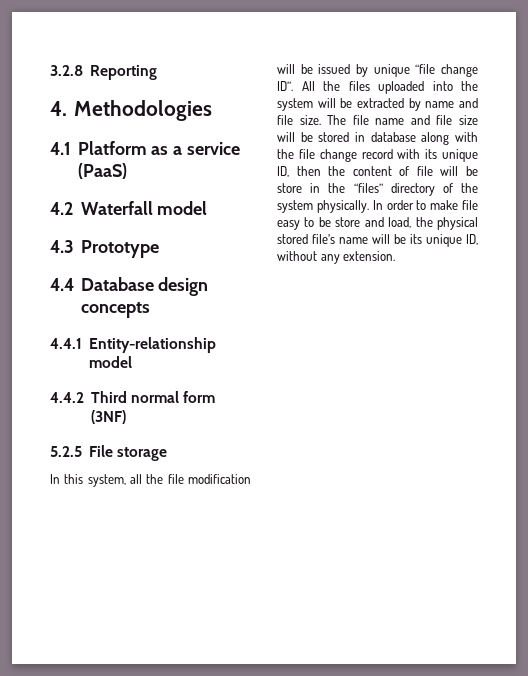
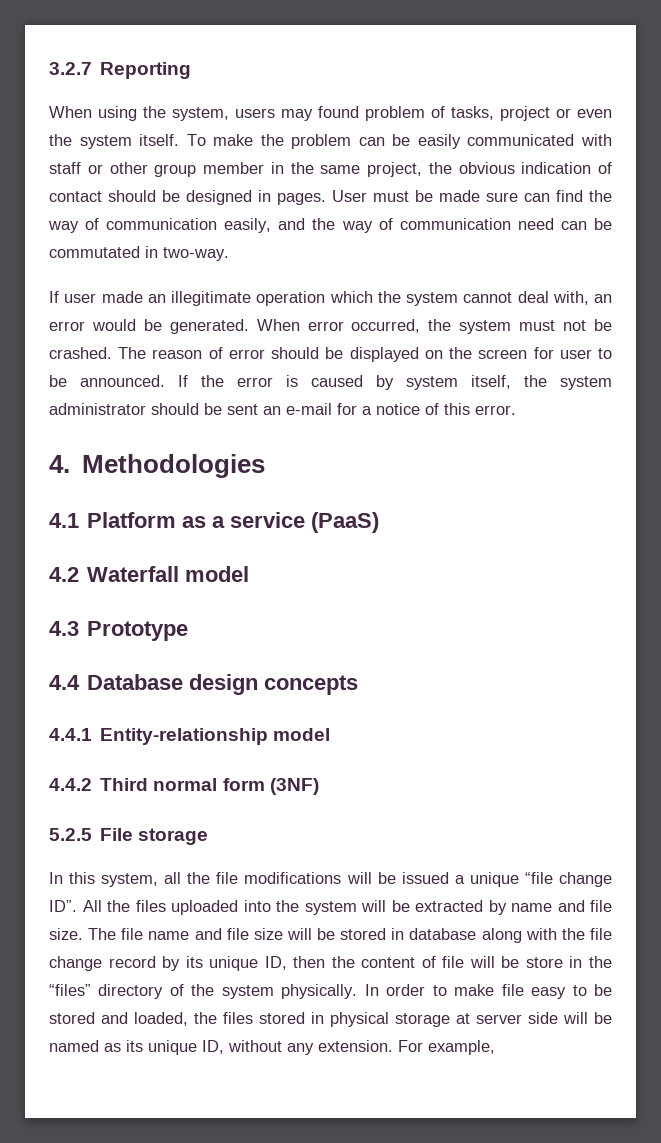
[50,65,83,76] 3.2.8 -> [49,62,92,75] 3.2.7
(157, 72) none -> [49,106,612,121] [49,134,612,149] [49,162,612,177] [49,190,612,205] [48,218,612,233] [49,246,229,261] [49,291,612,306] [49,319,613,334] [49,347,612,362] [49,375,612,390] [49,403,516,415] // When using the system, users may found problem of tasks, project or even the system itself. To make the problem can be easily communicated with staff or other group member in the same project, the obvious indication of contact should be designed in pages. User must be made sure can find the way of communication easily, and the way of communication need can be commutated in two-way. // If user made an illegitimate operation which the system cannot deal with, an error would be generated. When error occurred, the system must not be crashed. The reason of error should be displayed on the screen for user to be announced. If the error is caused by system itself, the system administrator should be sent an e-mail for a notice of this error.
[187,474,251,484] modification -> [244,872,342,884] modifications
[356,64,368,77] by -> [454,875,465,884] a
[397,149,421,159] with -> [162,956,181,971] by
[335,217,478,230] [277,234,406,244] store and load, the physical stored file’s name will be -> [49,1012,612,1027] [49,1040,121,1052] stored and loaded, the files stored in physical storage at server side will be named as
(396, 256) none -> [398,1040,495,1055] For example,

